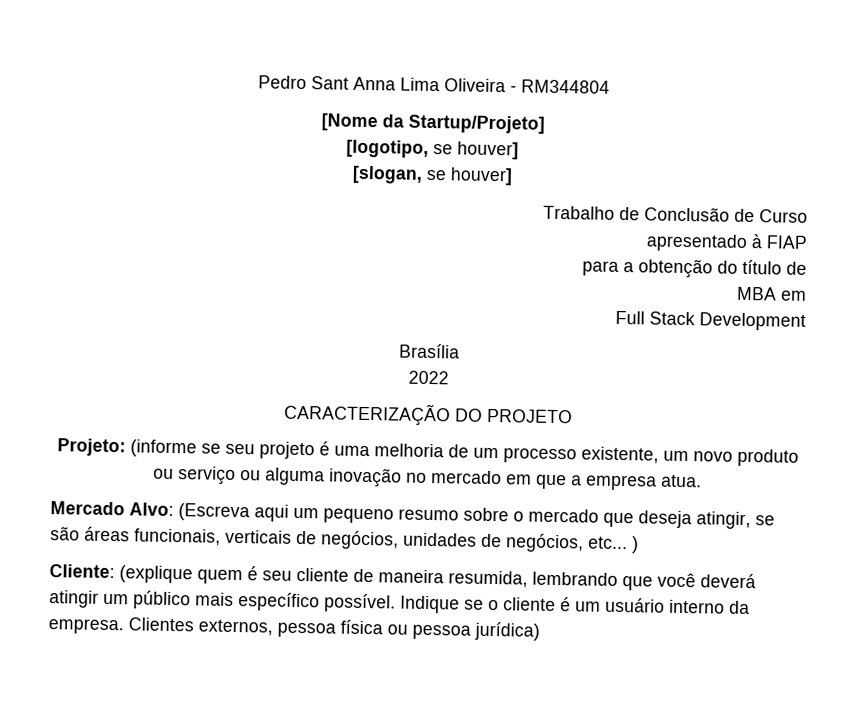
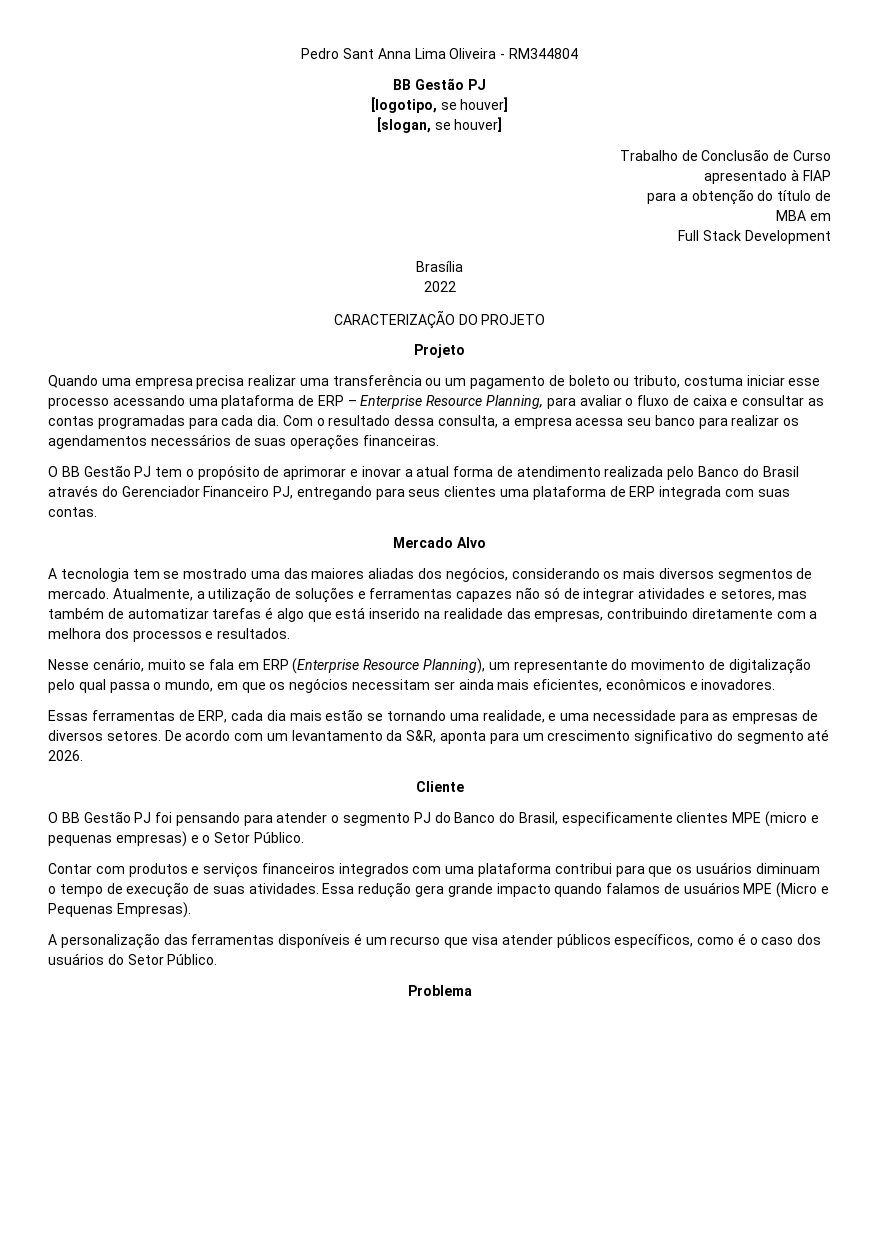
[320,113,545,134] [Nome da Startup/Projeto] -> [393,78,486,90] BB Gestão PJ
[56,438,799,467] [153,466,702,491] [50,501,775,530] [50,526,639,554] [49,564,756,591] [49,590,750,615] [48,617,540,641] Projeto: (informe se seu projeto é uma melhoria de um processo existente, um novo produto ou serviço ou alguma inovação no mercado em que a empresa atua. // Mercado Alvo: (Escreva aqui um pequeno resumo sobre o mercado que deseja atingir, se são áreas funcionais, verticais de negócios, unidades de negócios, etc... ) // Cliente: (explique quem é seu cliente de maneira resumida, lembrando que você deverá atingir um público mais específico possível. Indique se o cliente é um usuário interno da empresa. Clientes externos, pessoa física ou pessoa jurídica) -> [414,344,465,358] [48,375,821,389] [48,395,825,409] [48,415,800,429] [48,434,439,450] [48,465,799,480] [48,485,790,500] [48,507,97,517] [393,537,486,548] [48,567,813,582] [48,587,808,603] [48,607,818,622] [48,628,291,642] [48,658,811,674] [48,678,776,693] [48,709,819,724] [48,729,830,744] [48,750,83,761] [415,781,464,792] [48,811,819,827] [48,831,304,847] [48,862,820,878] [48,882,830,898] [48,902,191,918] [48,933,822,949] [48,953,218,965] [407,985,472,996] Projeto // Quando uma empresa precisa realizar uma transferência ou um pagamento de boleto ou tributo, costuma iniciar esse processo acessando uma plataforma de ERP – Enterprise Resource Planning, para avaliar o fluxo de caixa e consultar as contas programadas para cada dia. Com o resultado dessa consulta, a empresa acessa seu banco para realizar os agendamentos necessários de suas operações financeiras. // O BB Gestão PJ tem o propósito de aprimorar e inovar a atual forma de atendimento realizada pelo Banco do Brasil através do Gerenciador Financeiro PJ, entregando para seus clientes uma plataforma de ERP integrada com suas contas. // Mercado Alvo // A tecnologia tem se mostrado uma das maiores aliadas dos negócios, considerando os mais diversos segmentos de mercado. Atualmente, a utilização de soluções e ferramentas capazes não só de integrar atividades e setores, mas também de automatizar tarefas é algo que está inserido na realidade das empresas, contribuindo diretamente com a melhora dos processos e resultados. // Nesse cenário, muito se fala em ERP (Enterprise Resource Planning), um representante do movimento de digitalização pelo qual passa o mundo, em que os negócios necessitam ser ainda mais eficientes, econômicos e inovadores. // Essas ferramentas de ERP, cada dia mais estão se tornando uma realidade, e uma necessidade para as empresas de diversos setores. De acordo com um levantamento da S&R, aponta para um crescimento significativo do segmento até 2026. // Cliente // O BB Gestão PJ foi pensando para atender o segmento PJ do Banco do Brasil, especificamente clientes MPE (micro e pequenas empresas) e o Setor Público. // Contar com produtos e serviços financeiros integrados com uma plataforma contribui para que os usuários diminuam o tempo de execução de suas atividades. Essa redução gera grande impacto quando falamos de usuários MPE (Micro e Pequenas Empresas). // A personalização das ferramentas disponíveis é um recurso que visa atender públicos específicos, como é o caso dos usuários do Setor Público. // Problema

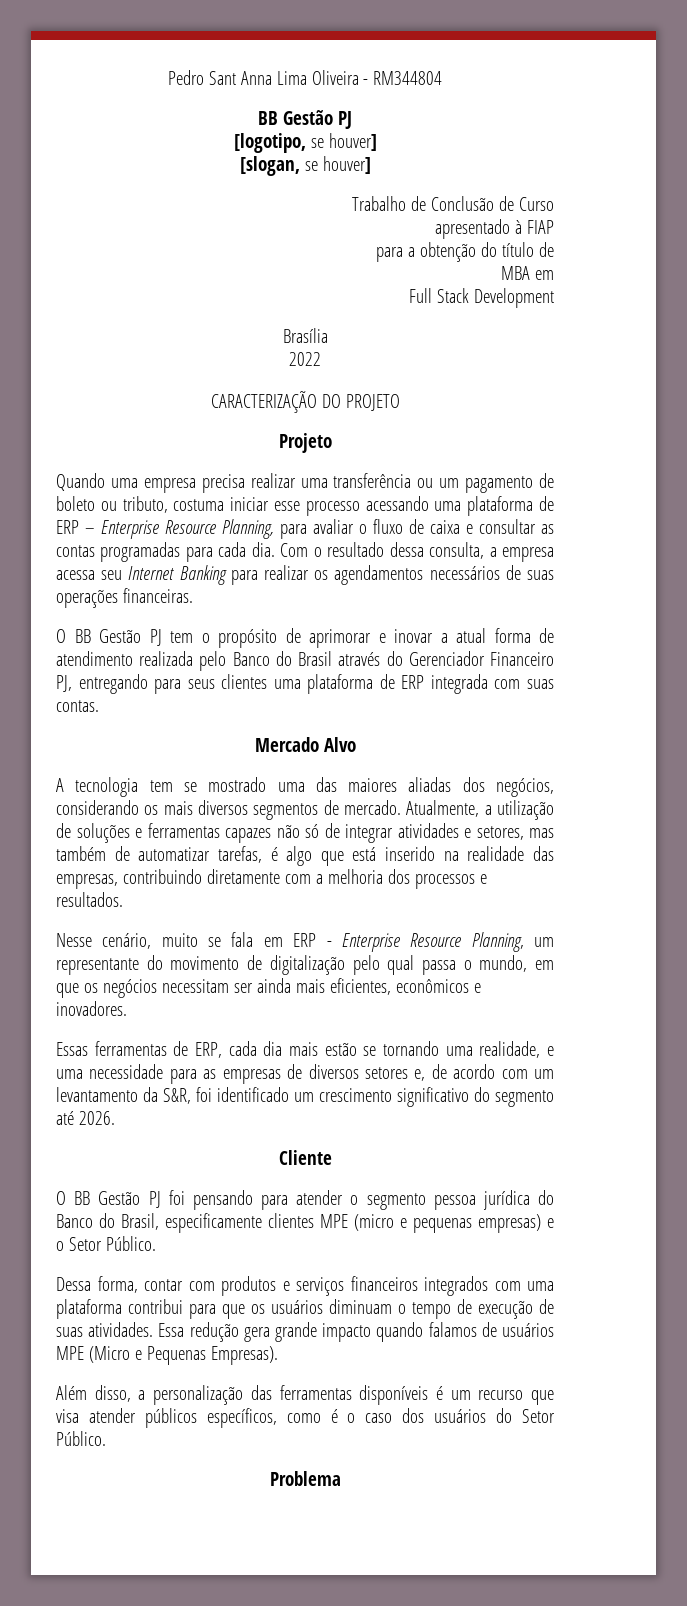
[654,415,695,426] banco -> [128,565,227,585] Internet Banking
[212,608,262,619] tarefas -> [217,846,262,863] tarefas,
[48,628,101,639] melhora -> [327,869,383,884] melhoria
[292,658,486,674] (Enterprise Resource Planning), -> [326,932,524,952] - Enterprise Resource Planning,
[106,730,182,741] setores. De -> [364,1064,447,1081] setores e, de
[440,731,519,744] aponta para -> [196,1087,289,1102] foi identificado
[413,812,431,823] PJ -> [433,1190,530,1210] pessoa jurídica
[48,863,92,874] Contar -> [56,1276,183,1293] Dessa forma, contar
[48,934,57,945] A -> [56,1385,146,1402] Além disso, a

